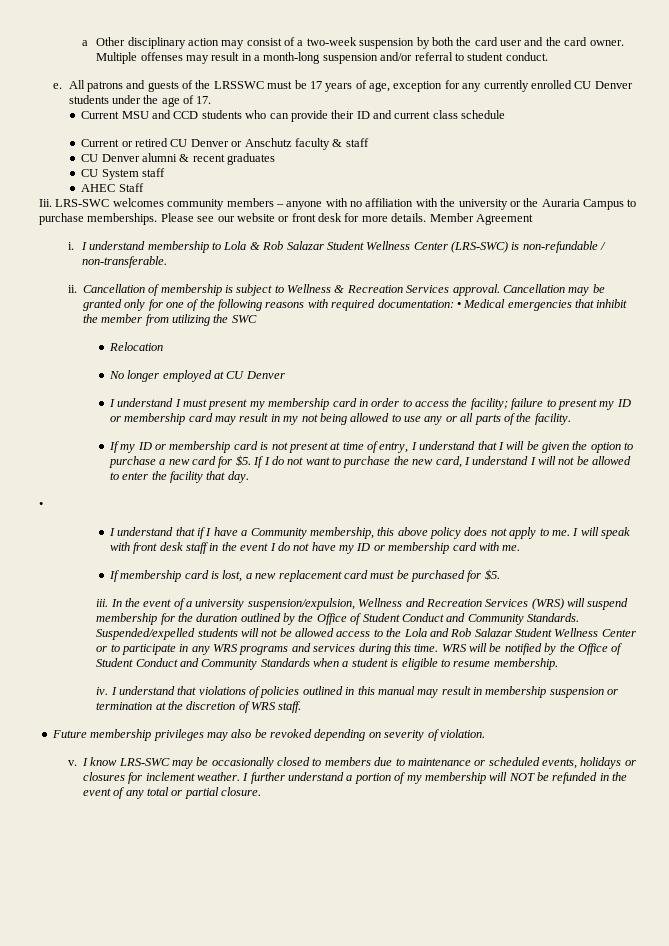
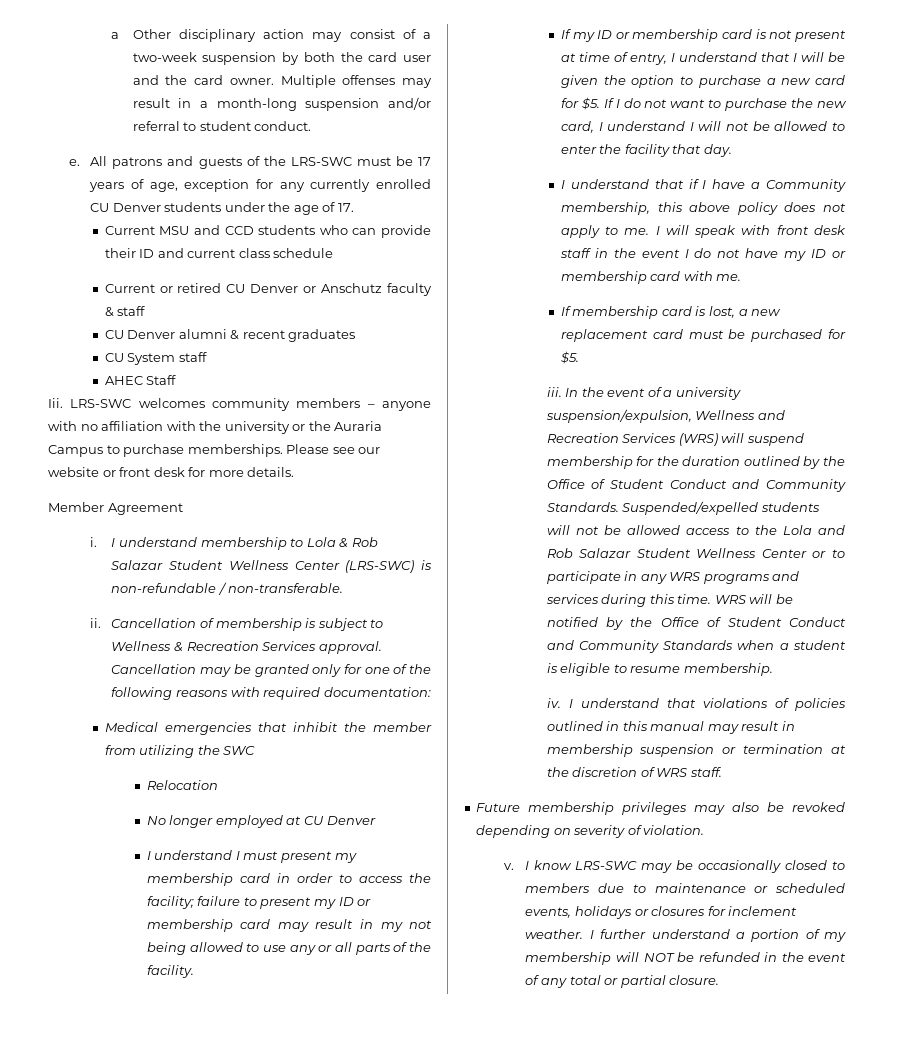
[213,81,264,89] LRSSWC -> [290,157,352,166] LRS-SWC
(427, 217) none -> (295, 472) //
[456,302,461,308] • -> (431, 692) //
[39,502,43,508] // • -> (732, 150) none

